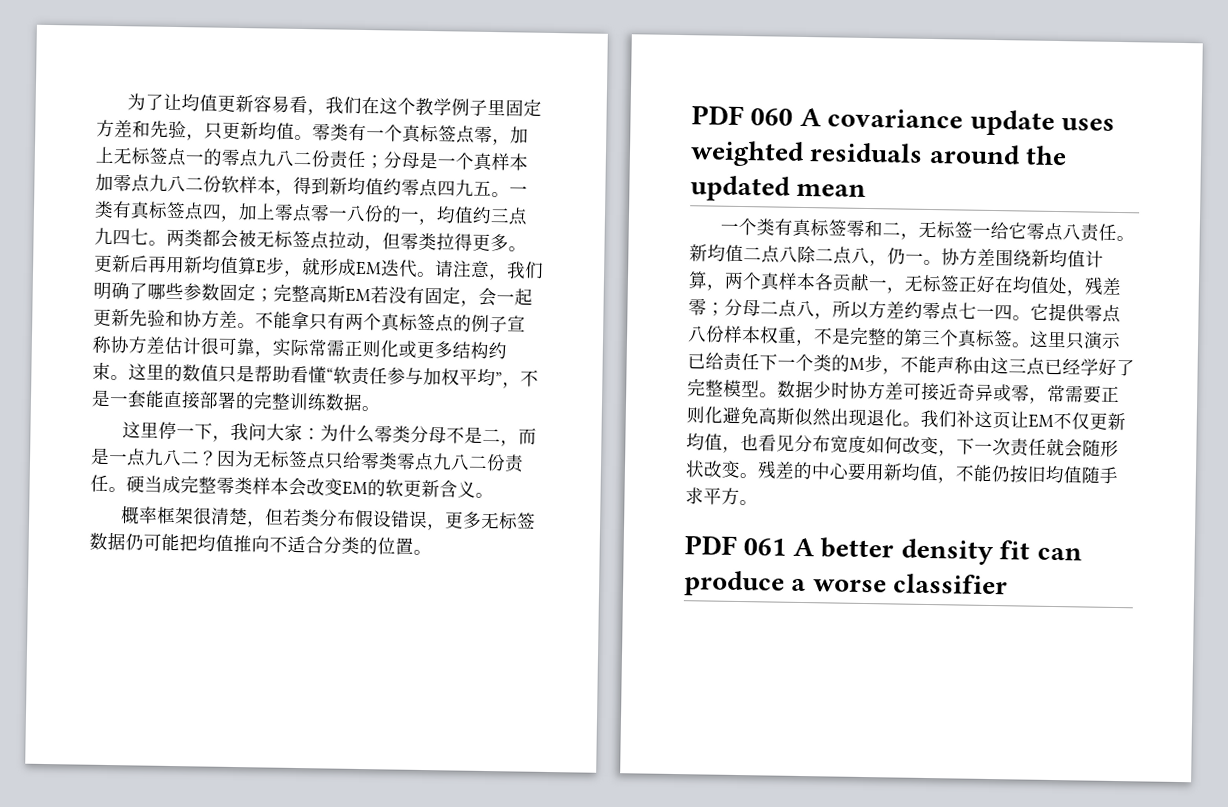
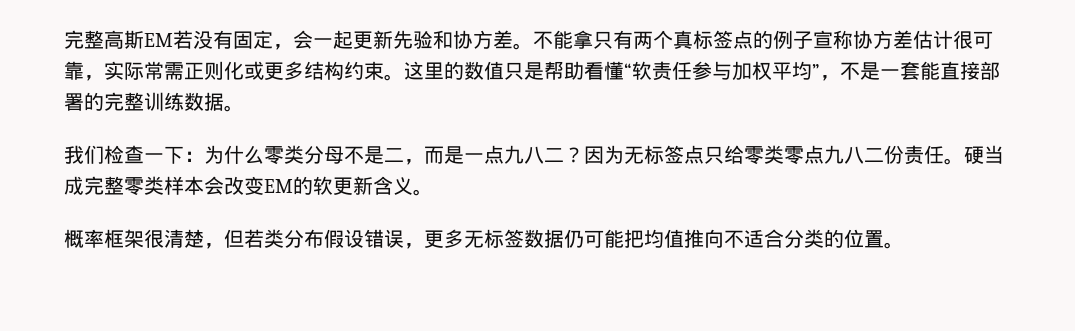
[127,93,543,117] [96,119,529,146] [95,146,528,172] [95,173,528,198] [94,200,528,226] [94,227,527,252] [94,254,544,281] [93,281,274,302] 为了让均值更新容易看，我们在这个教学例子里固定方差和先验，只更新均值。零类有一个真标签点零，加上无标签点一的零点九八二份责任；分母是一个真样本加零点九八二份软样本，得到新均值约零点四九五。一类有真标签点四，加上零点零一八份的一，均值约三点九四七。两类都会被无标签点拉动，但零类拉得更多。更新后再用新均值算E步，就形成EM迭代。请注意，我们明确了哪些参数固定； -> (64, 39) none
[122,421,304,443] 这里停一下，我问大家 -> [64,145,184,164] 我们检查一下
[691,105,1116,136] [690,140,1068,167] [690,175,867,202] [720,217,1136,242] [689,244,1104,268] [688,271,1122,297] [688,298,1121,324] [687,325,1121,350] [687,352,1135,377] [687,378,1120,404] [686,406,1126,431] [686,433,1119,458] [685,460,1119,485] [685,487,758,506] [684,535,1082,566] [683,570,1009,597] // PDF 060 A covariance update uses weighted residuals around the updated mean // 一个类有真标签零和二，无标签一给它零点八责任。新均值二点八除二点八，仍一。协方差围绕新均值计算，两个真样本各贡献一，无标签正好在均值处，残差零；分母二点八，所以方差约零点七一四。它提供零点八份样本权重，不是完整的第三个真标签。这里只演示已给责任下一个类的M步，不能声称由这三点已经学好了完整模型。数据少时协方差可接近奇异或零，常需要正则化避免高斯似然出现退化。我们补这页让EM不仅更新均值，也看见分布宽度如何改变，下一次责任就会随形状改变。残差的中心要用新均值，不能仍按旧均值随手求平方。 // PDF 061 A better density fit can produce a worse classifier -> (904, 245) none

